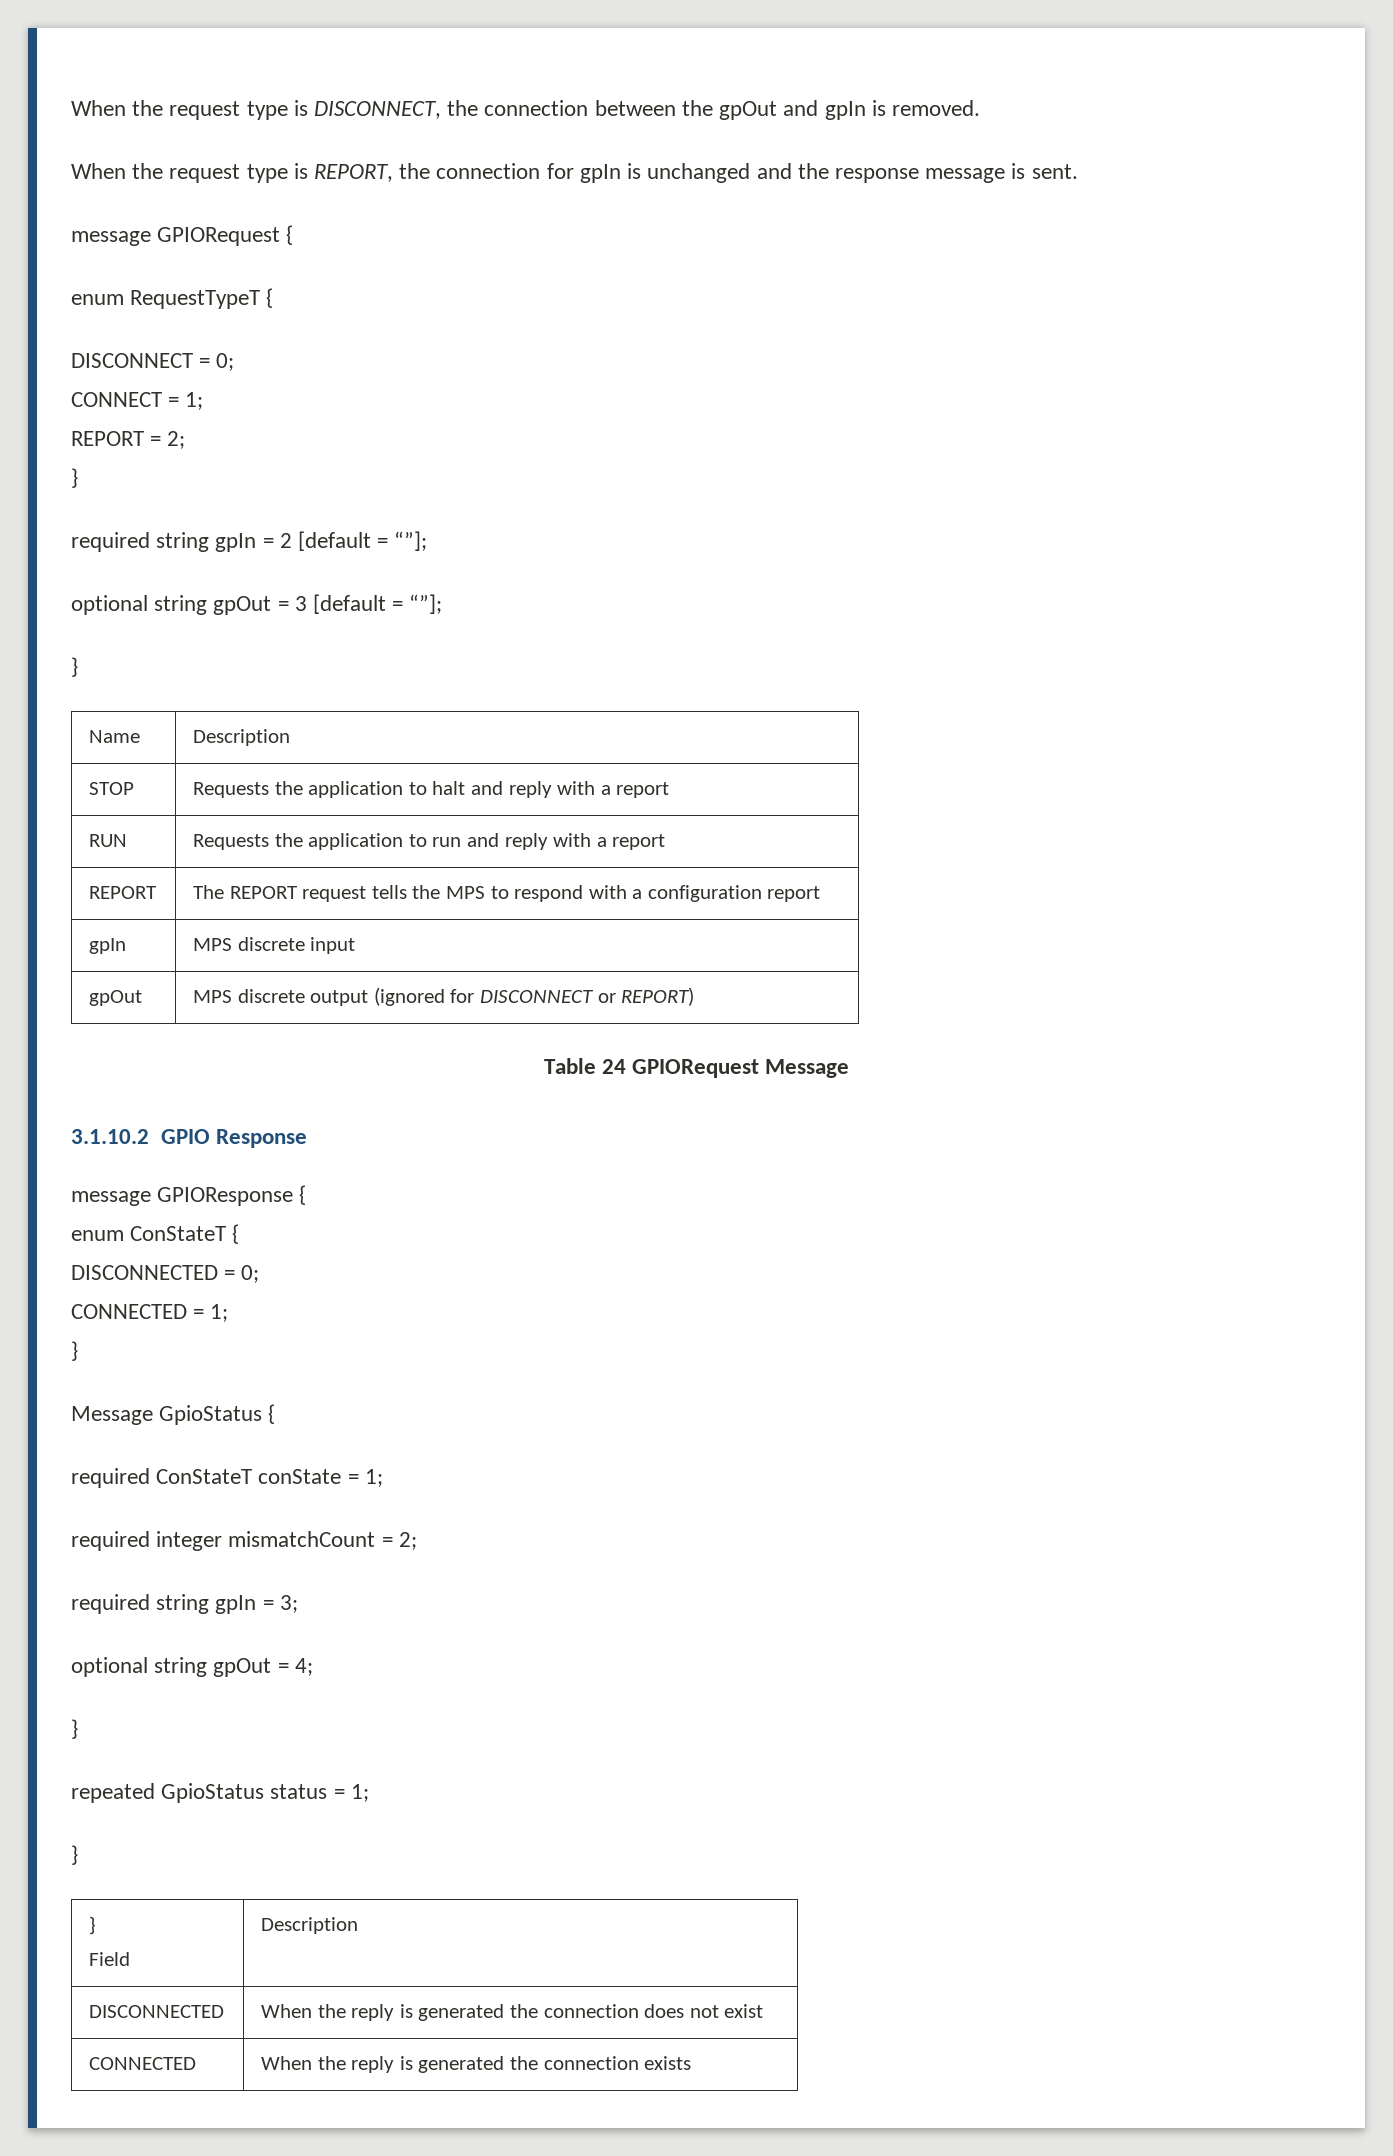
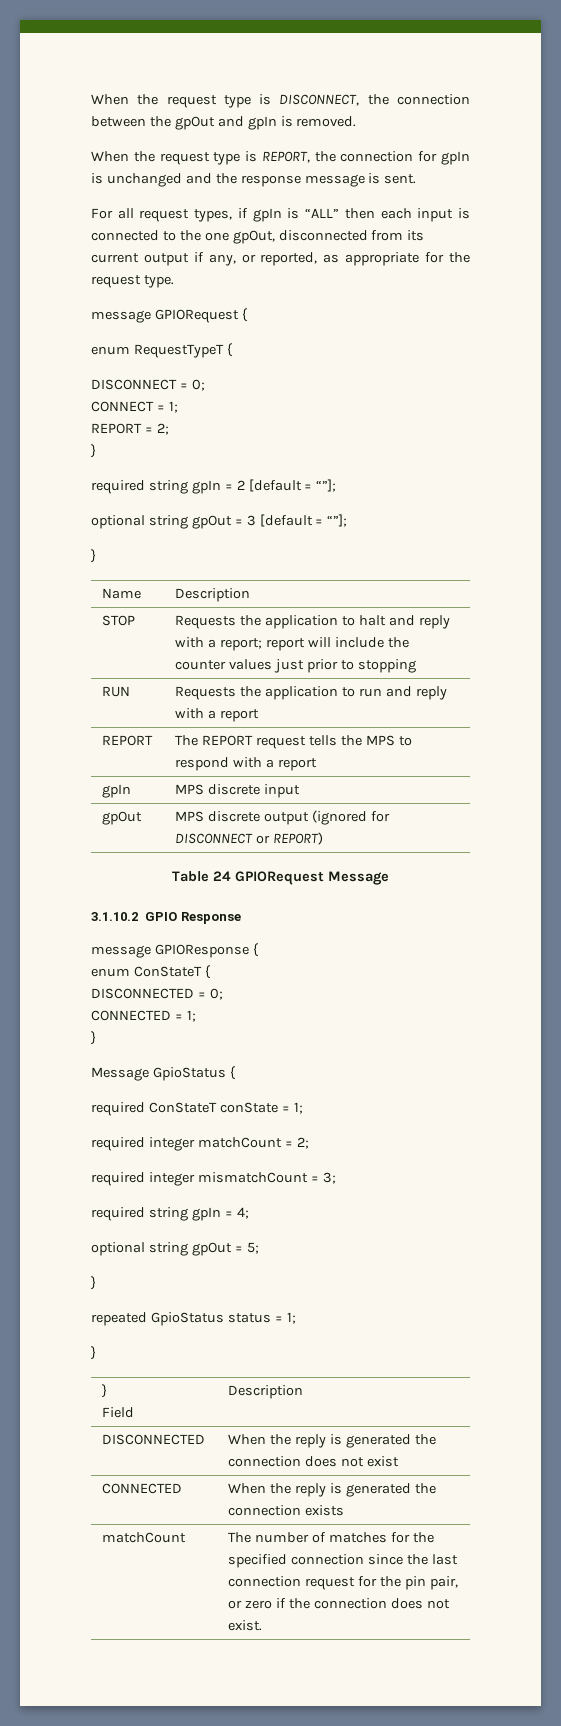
(1078, 171) none -> [91,208,470,222] [91,230,425,244] [91,252,470,266] [91,275,174,288] // For all request types, if gpIn is “ALL” then each input is connected to the one gpOut, disconnected from its current output if any, or reported, as appropriate for the request type.
[616,782,670,798] report -> [219,637,409,651] [175,659,416,673] report; report will include the counter values just prior to stopping
[647,885,762,902] configuration -> (274, 763) none
(383, 1478) none -> [91,1137,309,1151] // required integer matchCount = 2;
[398,1532,417,1550] [71,1594,298,1614] [71,1657,313,1677] 2; // required string gpIn = 3; // optional string gpOut = 4; -> [322,1172,336,1184] [91,1207,249,1221] [91,1242,259,1256] 3; // required string gpIn = 4; // optional string gpOut = 5;
(692, 2063) none -> [102,1532,187,1543] [228,1532,434,1543] [228,1554,458,1568] [228,1576,458,1590] [228,1598,450,1609] [228,1620,263,1631] // matchCount | The number of matches for the specified connection since the last connection request for the pin pair, or zero if the connection does not exist.

